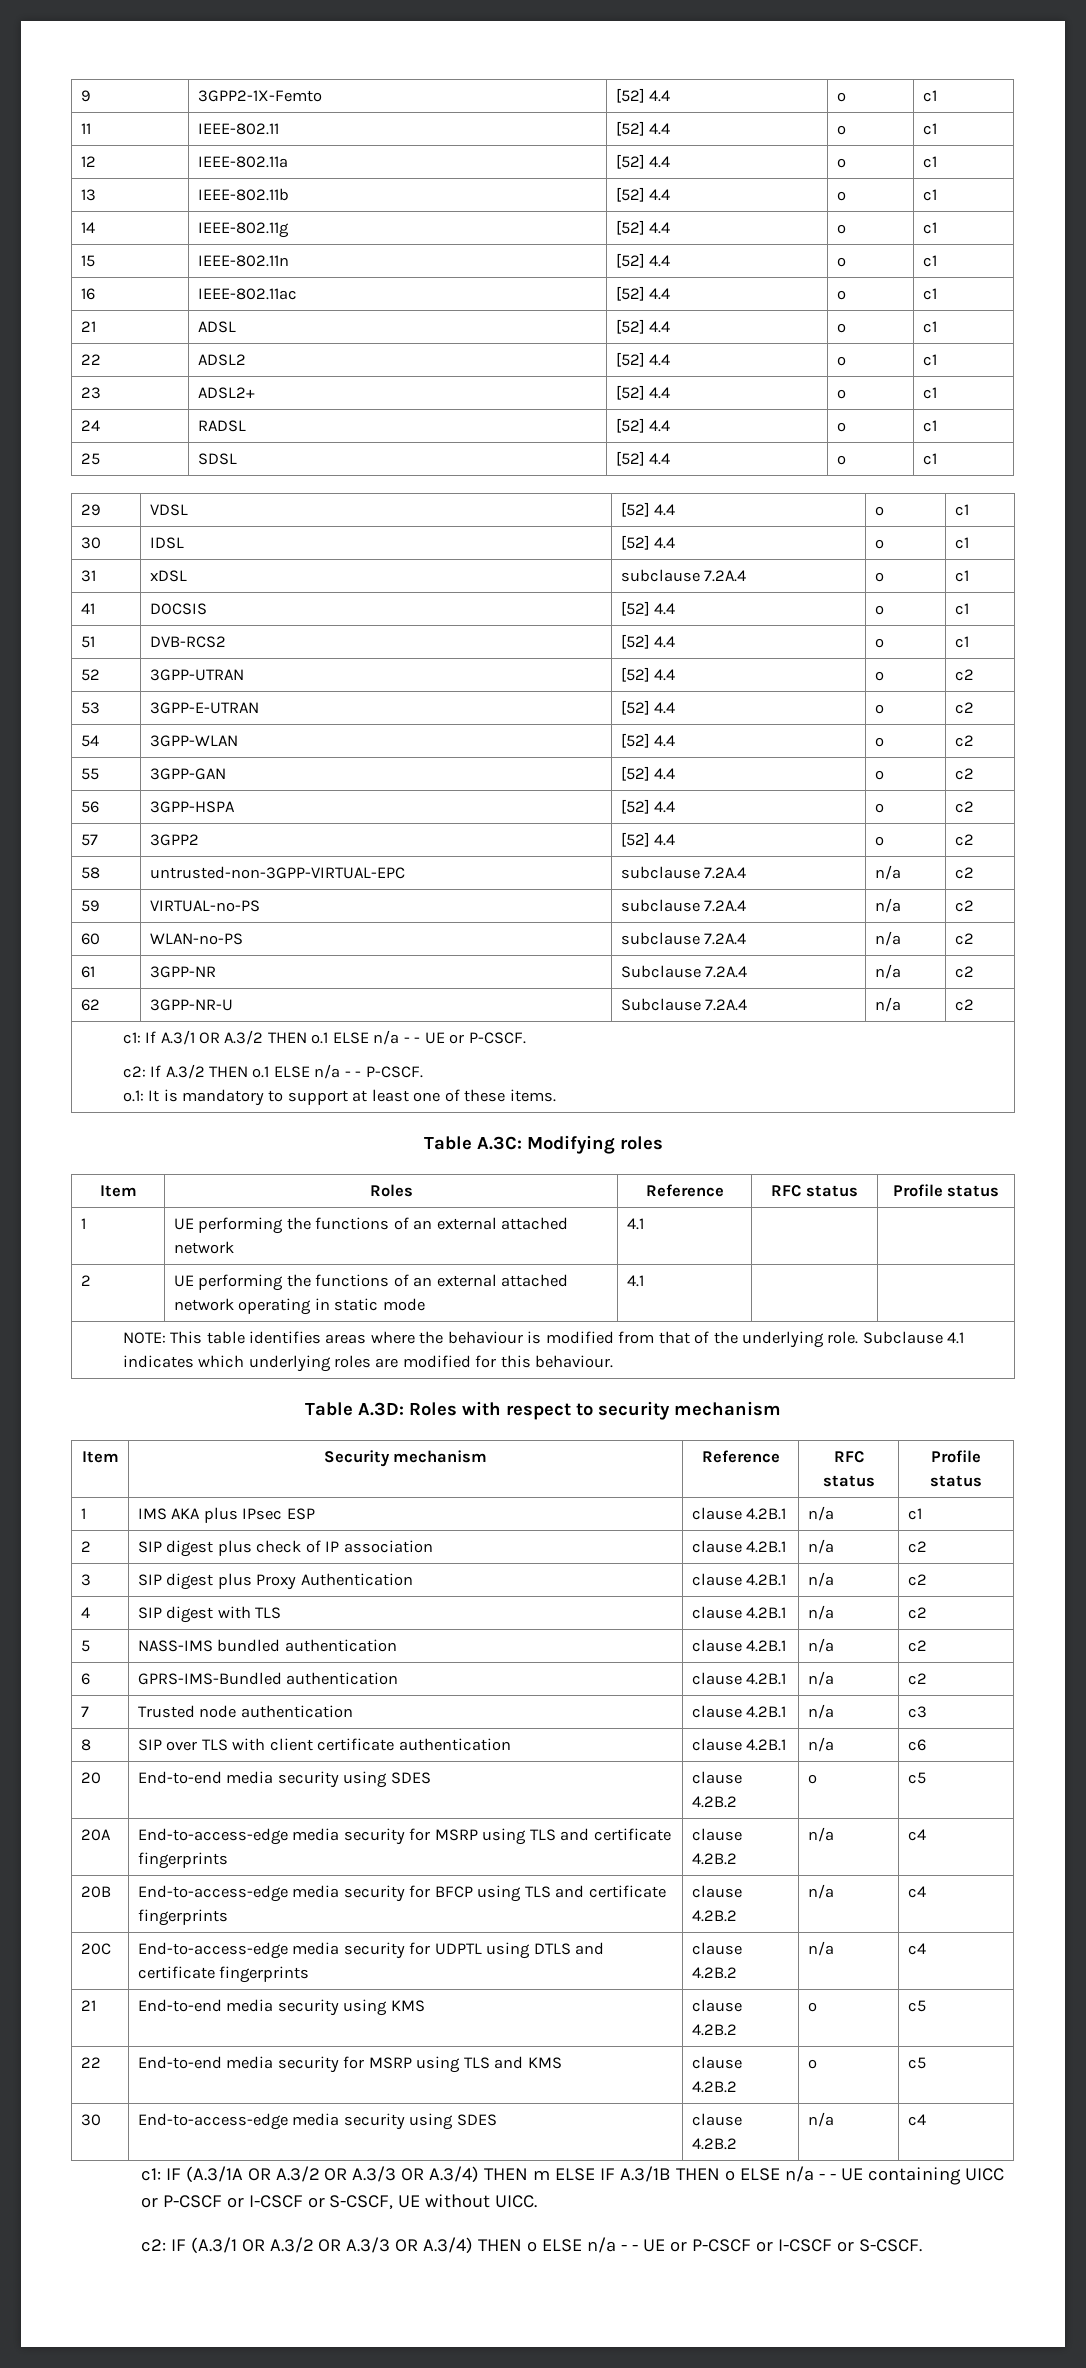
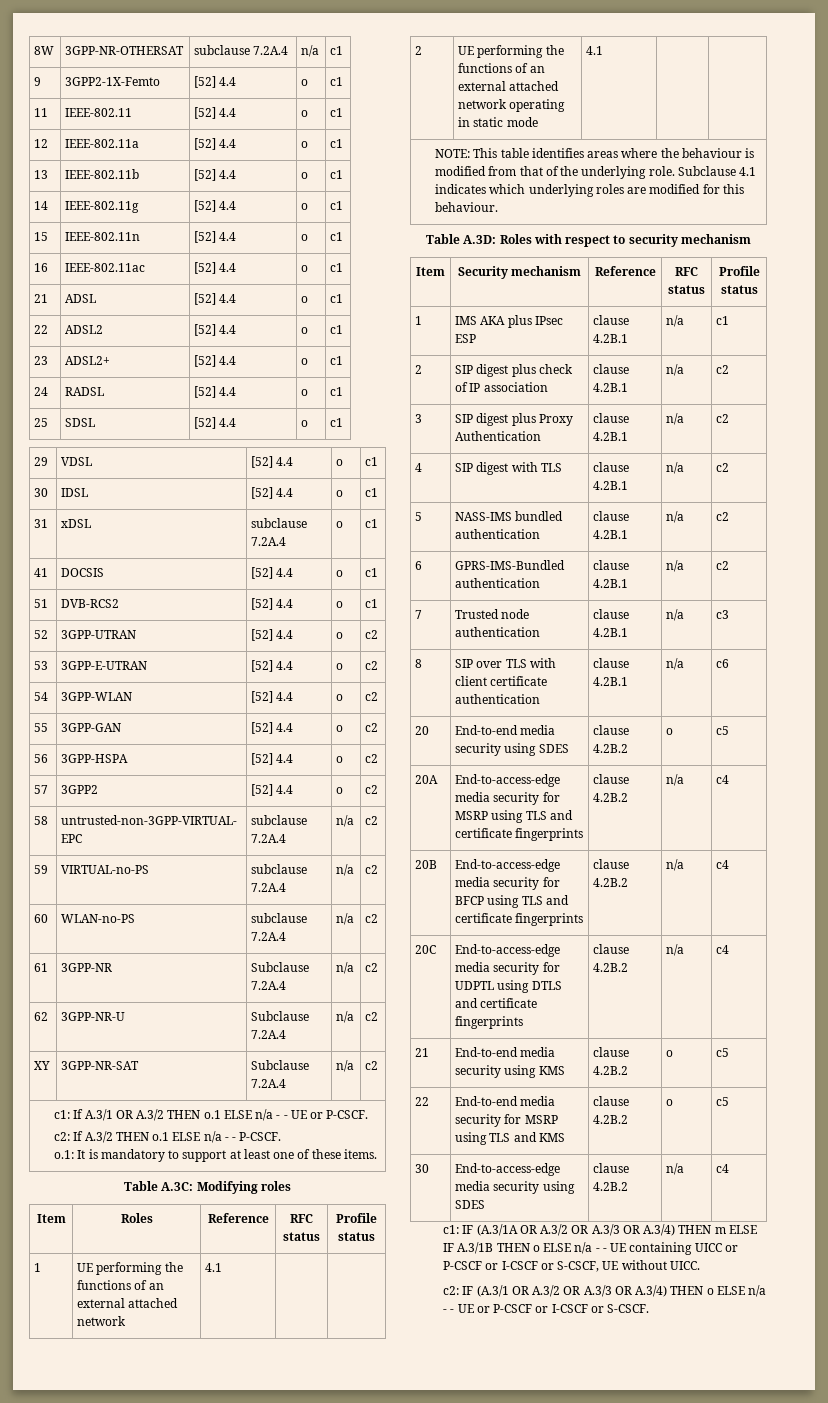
(80, 96) none -> [34,46,55,55] [65,46,185,55] [194,45,289,55] [301,45,320,57] [330,46,344,55] 8W | 3GPP-NR-OTHERSAT | subclause 7.2A.4 | n/a | c1 //
(974, 1005) none -> [34,1061,51,1070] [61,1061,140,1070] [251,1060,310,1070] [251,1079,287,1088] [336,1060,355,1072] [365,1061,379,1070] // XY | 3GPP-NR-SAT | Subclause 7.2A.4 | n/a | c2

